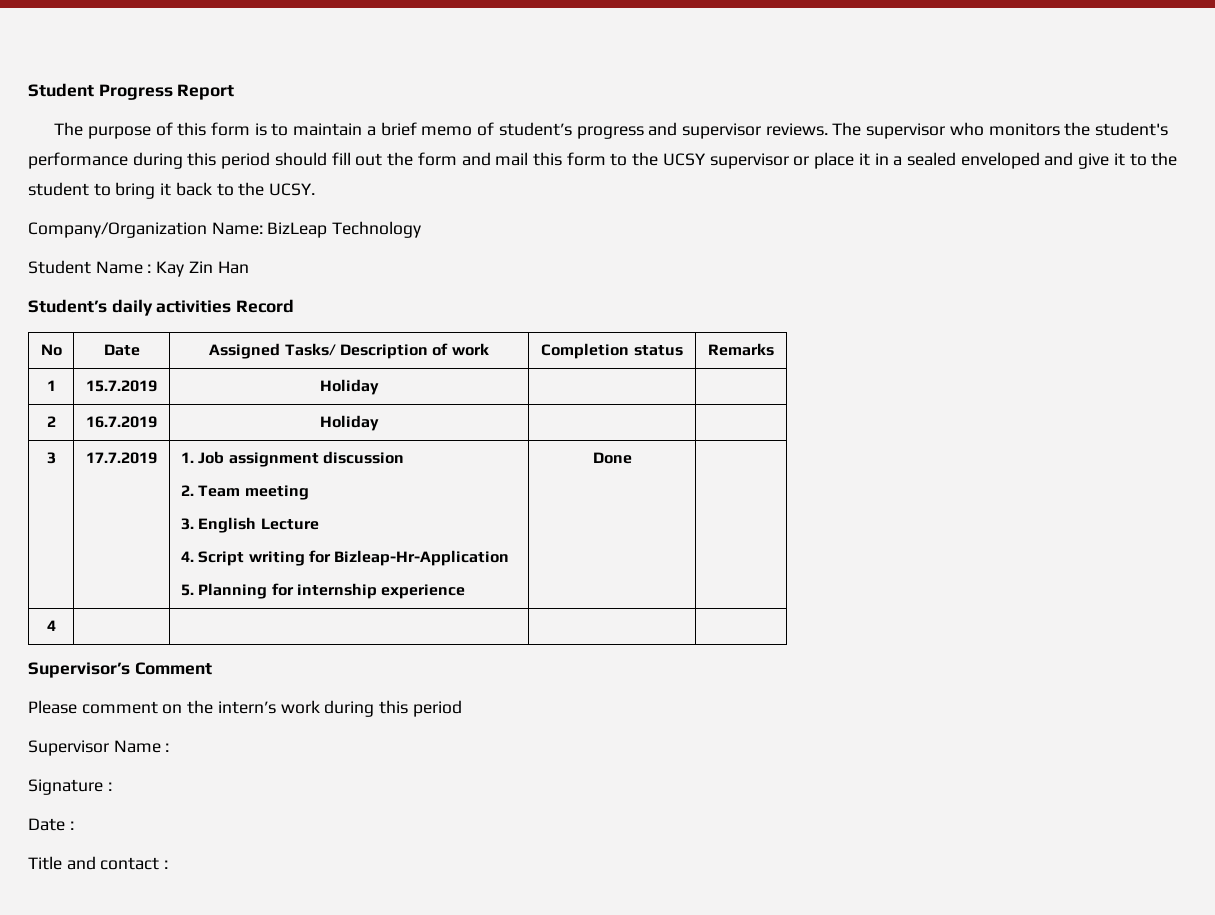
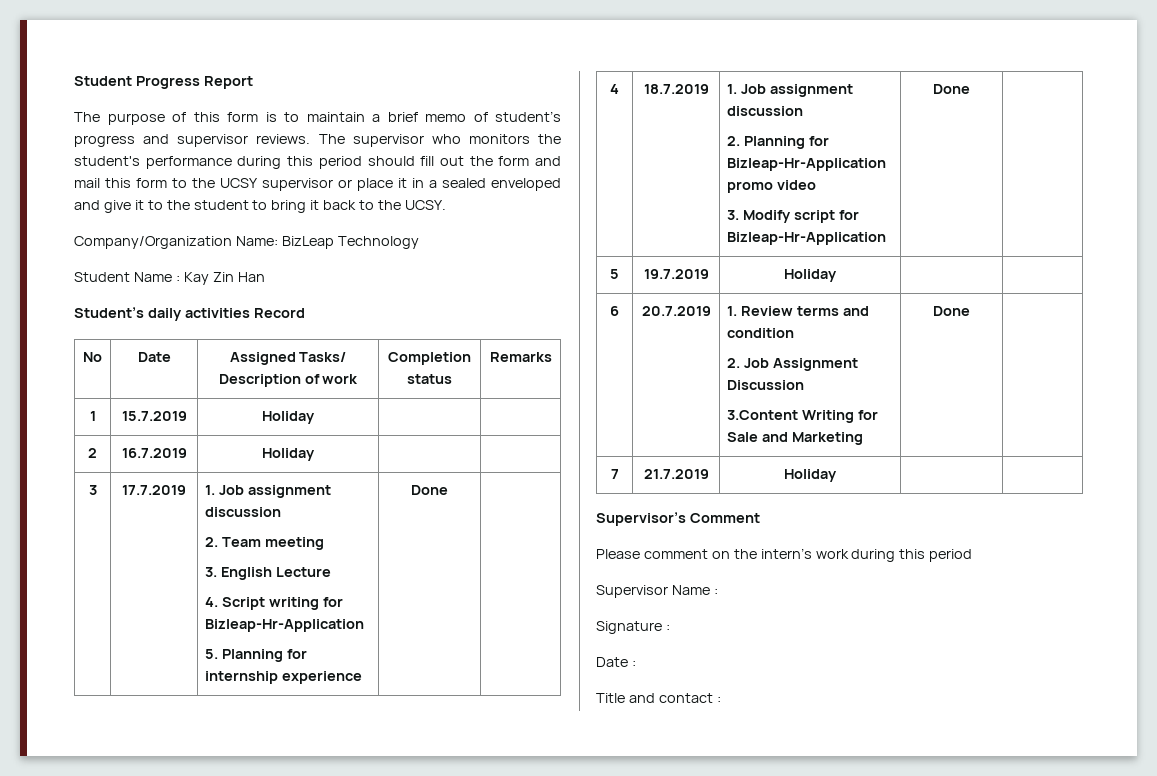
(56, 625) | -> [643,84,709,94] [727,84,854,97] [727,106,804,116] [727,136,830,149] [727,158,887,171] [727,180,817,193] [727,210,860,223] [727,232,887,245] [933,84,970,94] [610,269,619,279] [643,269,709,279] [784,269,837,282] [610,306,619,316] [641,306,711,316] [727,306,870,316] [727,328,795,338] [727,358,859,371] [727,380,805,390] [727,410,879,423] [727,432,864,445] [933,306,970,316] [610,469,619,479] [643,469,709,479] [784,469,837,482] 18.7.2019 | 1. Job assignment discussion // 2. Planning for Bizleap-Hr-Application promo video // 3. Modify script for Bizleap-Hr-Application | Done | // 5 | 19.7.2019 | Holiday | | // 6 | 20.7.2019 | 1. Review terms and condition // 2. Job Assignment Discussion // 3.Content Writing for Sale and Marketing | Done | // 7 | 21.7.2019 | Holiday

